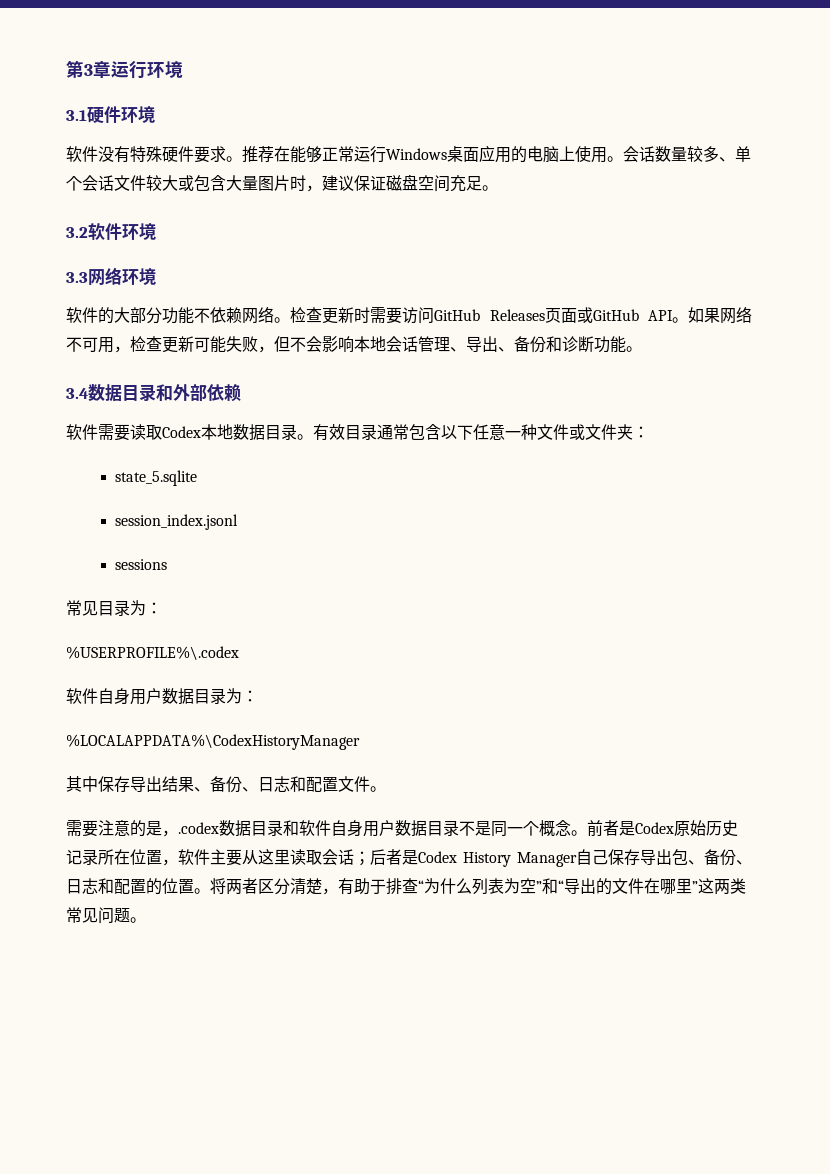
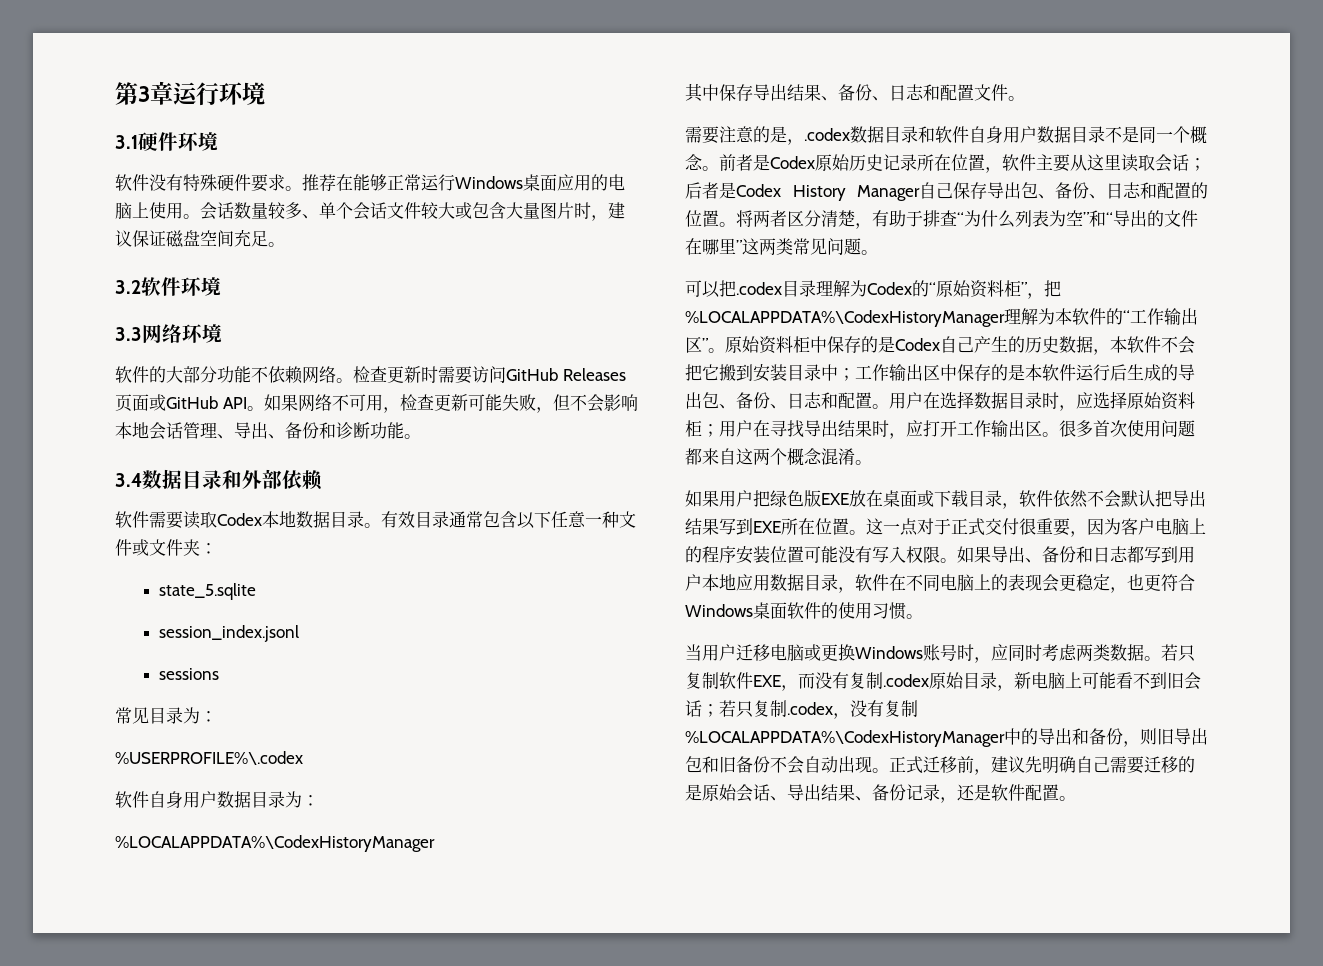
(146, 920) none -> [685,280,1061,299] [685,308,1198,327] [685,336,1195,355] [685,364,1195,382] [685,391,1195,411] [685,420,1195,439] [685,448,872,466] [685,490,1206,509] [685,518,1206,537] [685,546,1195,564] [685,574,1195,593] [685,602,923,620] [685,644,1195,663] [685,672,1201,691] [685,700,918,719] [685,728,1208,747] [685,756,1195,775] [685,784,1076,803] // 可以把.codex目录理解为Codex的“原始资料柜”，把%LOCALAPPDATA%\CodexHistoryManager理解为本软件的“工作输出区”。原始资料柜中保存的是Codex自己产生的历史数据，本软件不会把它搬到安装目录中；工作输出区中保存的是本软件运行后生成的导出包、备份、日志和配置。用户在选择数据目录时，应选择原始资料柜；用户在寻找导出结果时，应打开工作输出区。很多首次使用问题都来自这两个概念混淆。 // 如果用户把绿色版EXE放在桌面或下载目录，软件依然不会默认把导出结果写到EXE所在位置。这一点对于正式交付很重要，因为客户电脑上的程序安装位置可能没有写入权限。如果导出、备份和日志都写到用户本地应用数据目录，软件在不同电脑上的表现会更稳定，也更符合Windows桌面软件的使用习惯。 // 当用户迁移电脑或更换Windows账号时，应同时考虑两类数据。若只复制软件EXE，而没有复制.codex原始目录，新电脑上可能看不到旧会话；若只复制.codex，没有复制%LOCALAPPDATA%\CodexHistoryManager中的导出和备份，则旧导出包和旧备份不会自动出现。正式迁移前，建议先明确自己需要迁移的是原始会话、导出结果、备份记录，还是软件配置。

